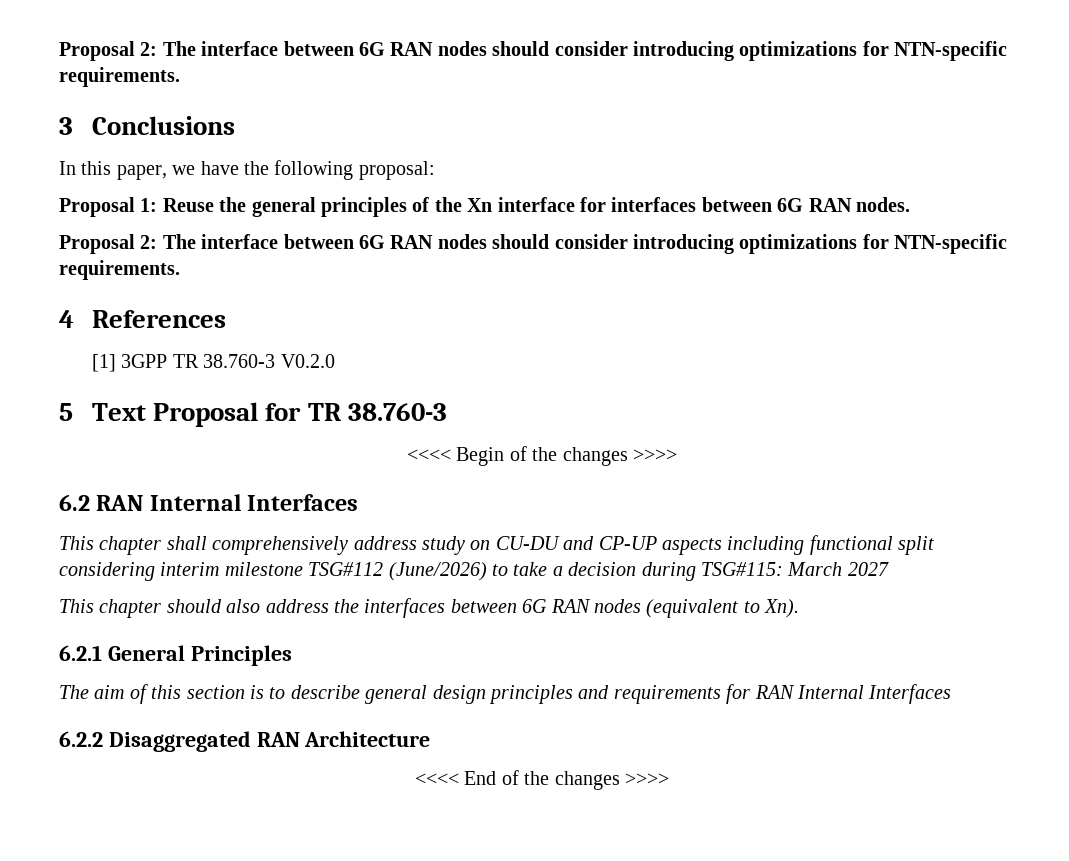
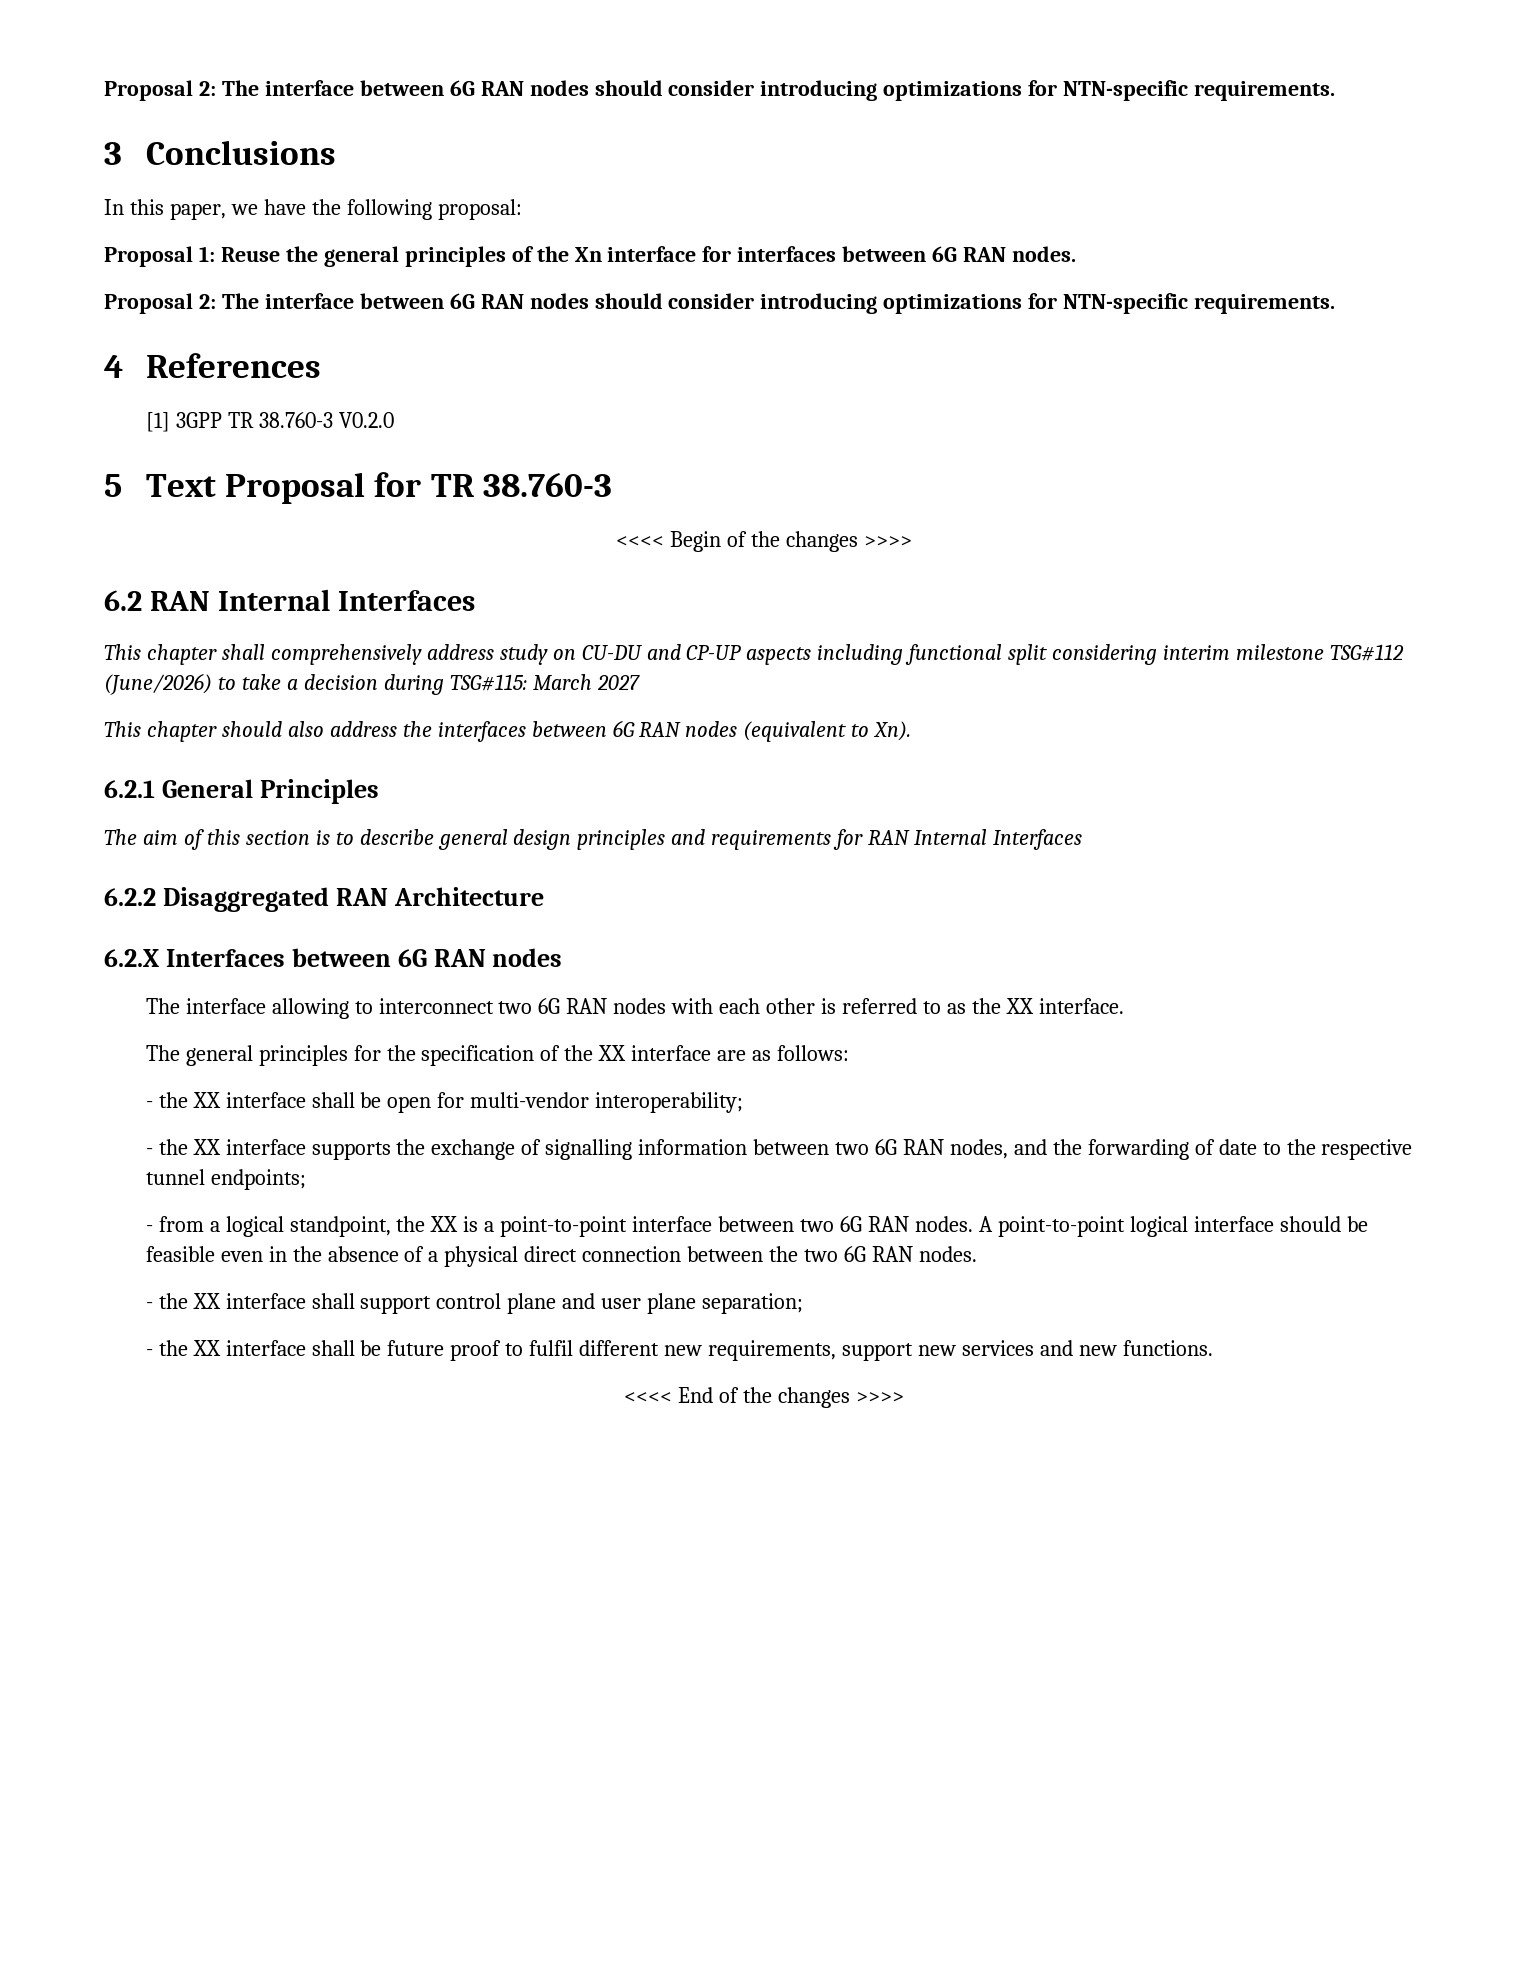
(431, 739) none -> [104,948,563,967] [145,998,1124,1019] [145,1045,850,1066] [145,1092,744,1113] [145,1139,1413,1160] [145,1169,306,1190] [145,1216,1368,1237] [145,1246,977,1267] [145,1293,804,1314] [145,1340,1213,1361] // 6.2.X Interfaces between 6G RAN nodes // The interface allowing to interconnect two 6G RAN nodes with each other is referred to as the XX interface. // The general principles for the specification of the XX interface are as follows: // - the XX interface shall be open for multi-vendor interoperability; // - the XX interface supports the exchange of signalling information between two 6G RAN nodes, and the forwarding of date to the respective tunnel endpoints; // - from a logical standpoint, the XX is a point-to-point interface between two 6G RAN nodes. A point-to-point logical interface should be feasible even in the absence of a physical direct connection between the two 6G RAN nodes. // - the XX interface shall support control plane and user plane separation; // - the XX interface shall be future proof to fulfil different new requirements, support new services and new functions.

